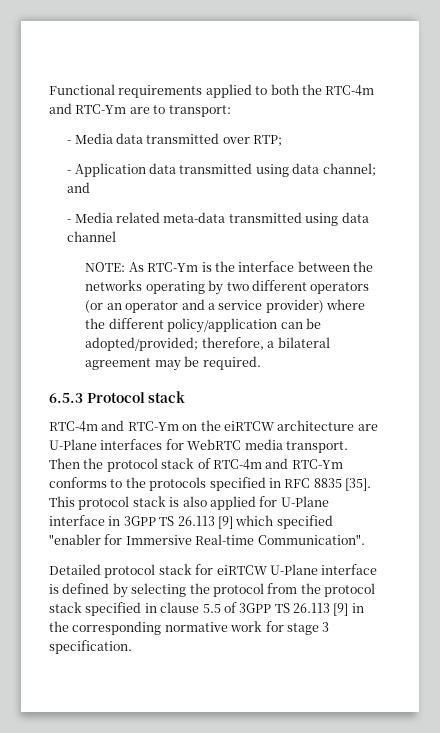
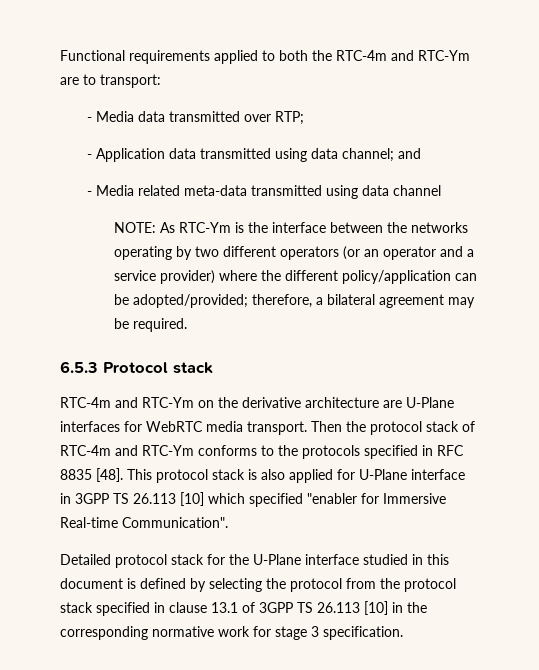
[223,421,275,431] eiRTCW -> [242,397,301,408] derivative
[345,478,371,491] [35]. -> [96,468,123,482] [48].
[217,516,233,529] [9] -> [180,492,204,506] [10]
[216,564,378,575] eiRTCW U-Plane interface -> [229,554,449,565] [60,578,123,589] the U-Plane interface studied in this document
[202,604,221,613] 5.5 -> [211,602,238,613] 13.1
[333,603,349,616] [9] -> [364,601,388,615] [10]

